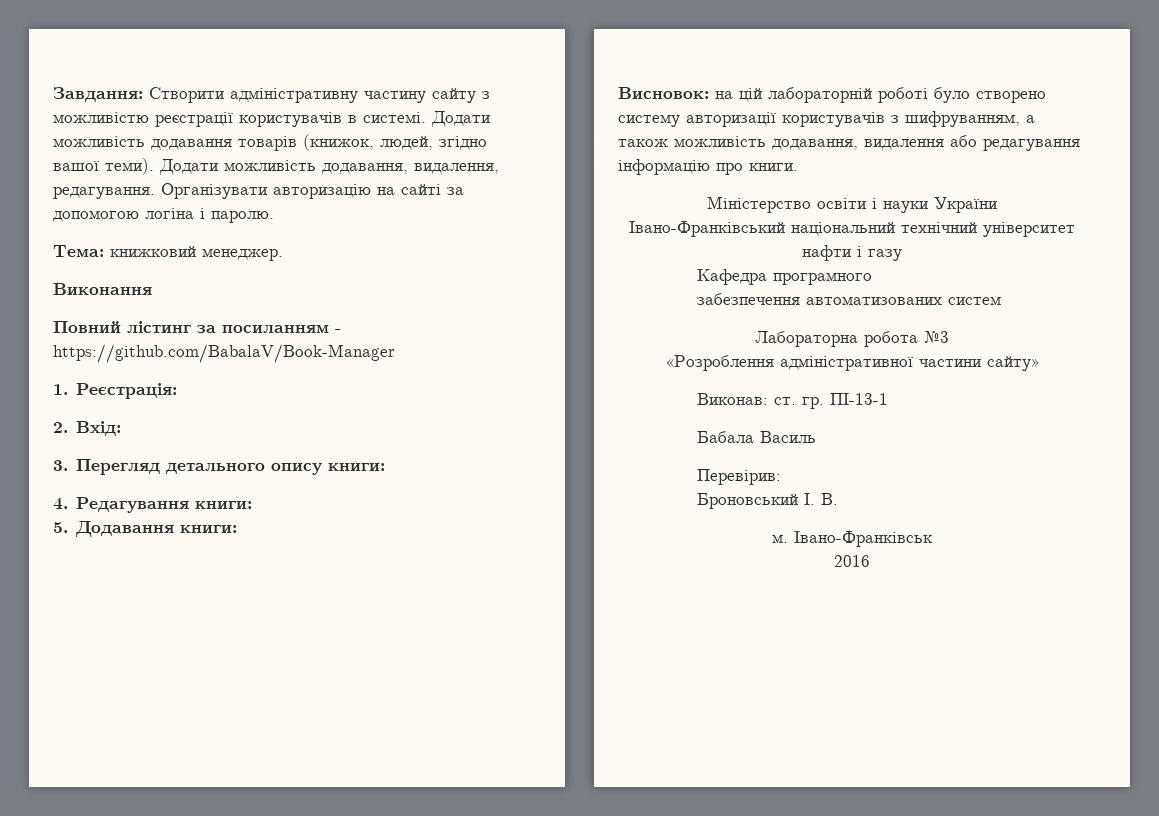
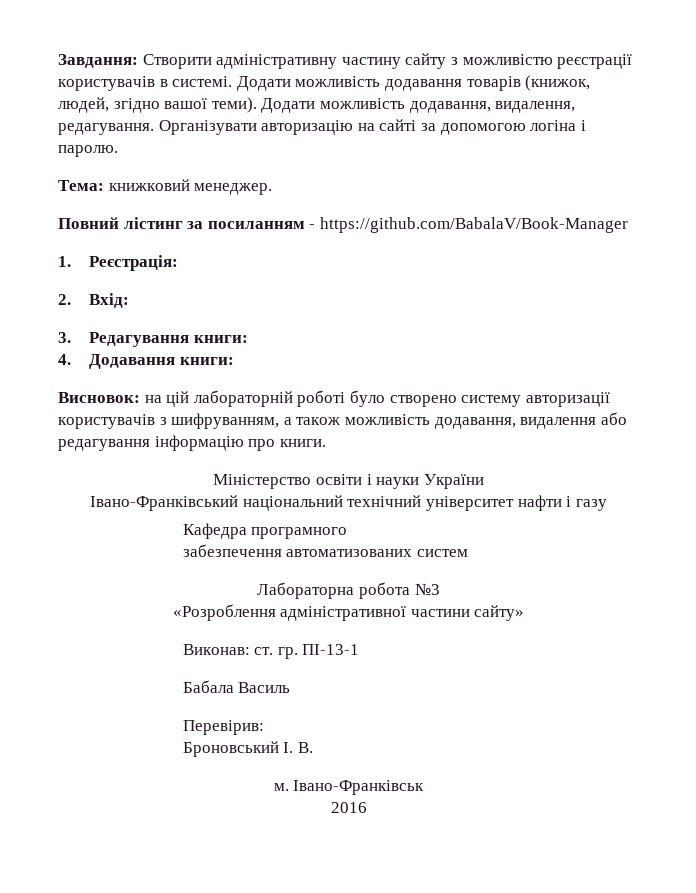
[53,283,152,295] // Виконання -> (273, 189) none
[76,459,386,475] [53,498,68,510] Перегляд детального опису книги: // 4. -> (71, 337) none
[53,522,68,533] 5. -> [58,354,71,365] 4.

